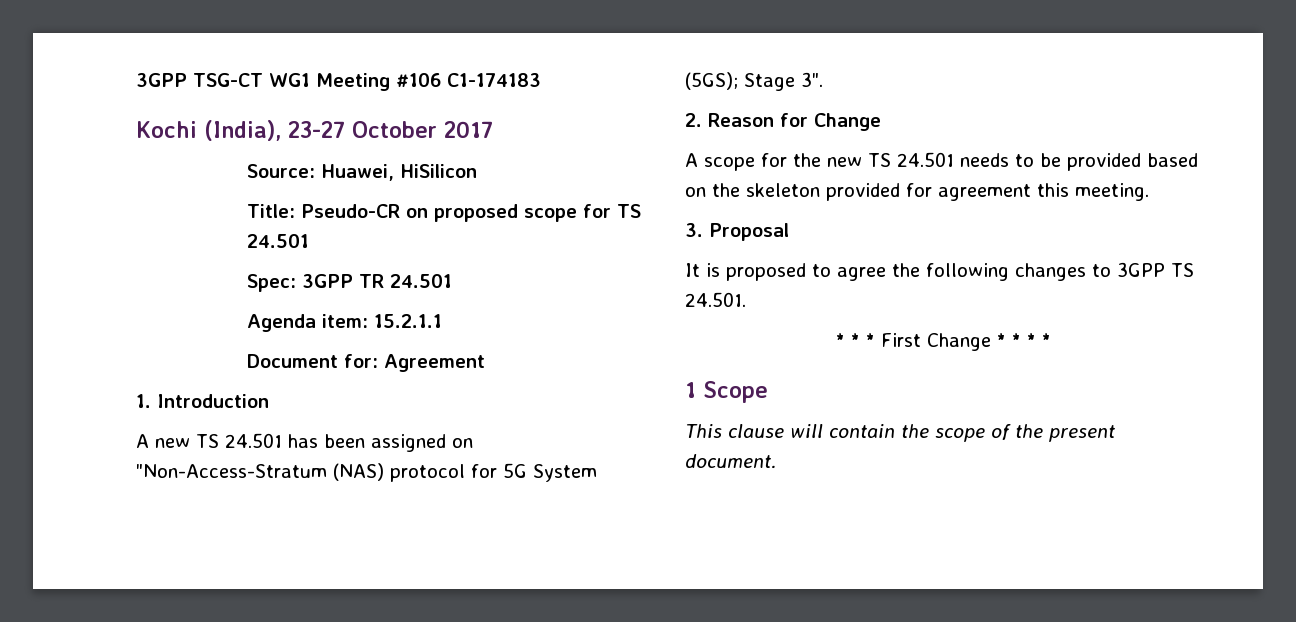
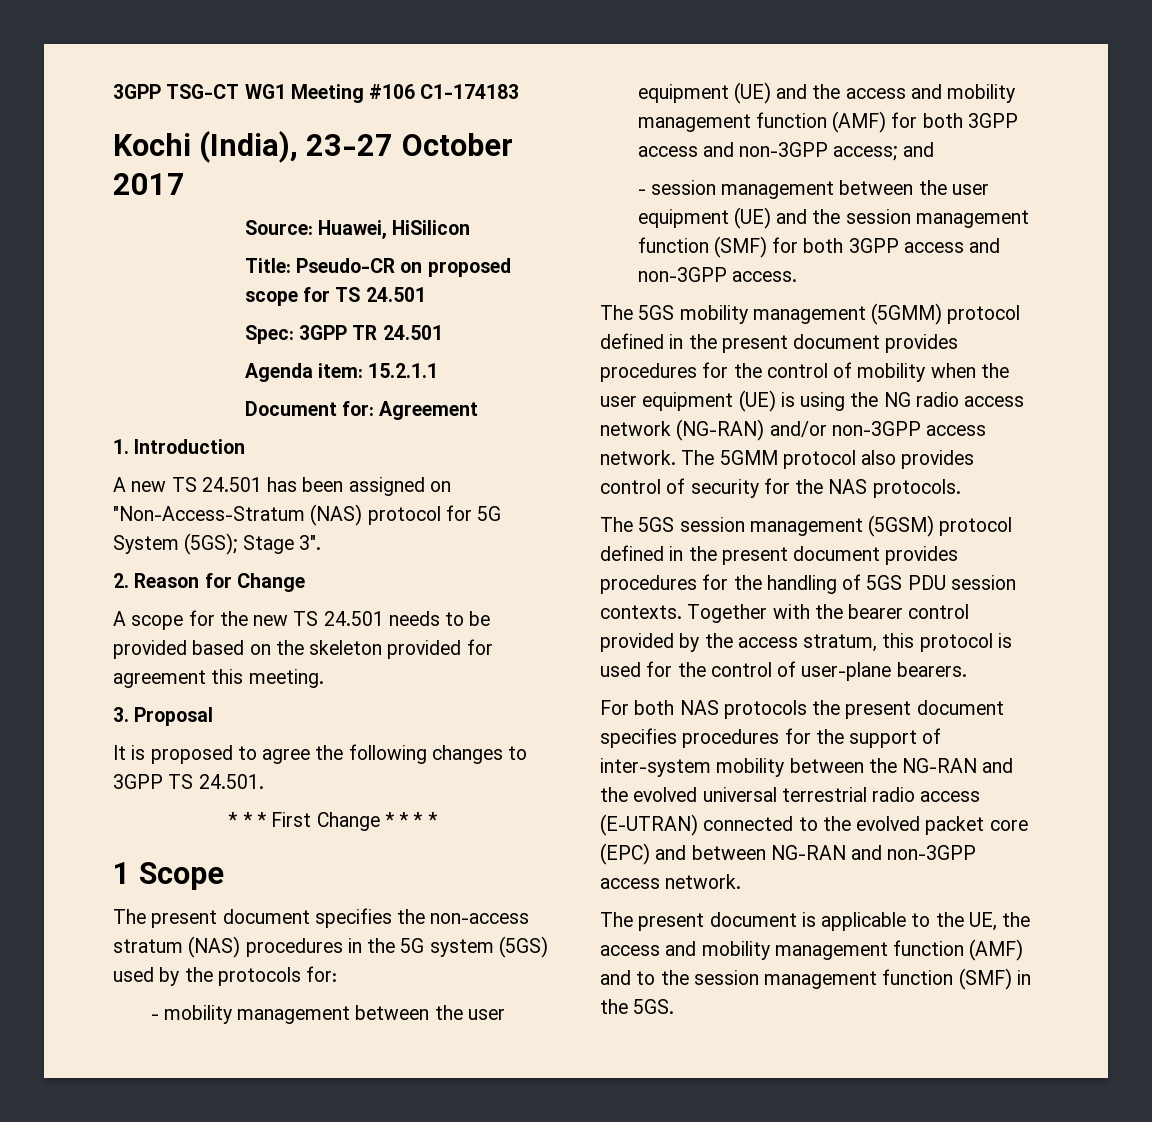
[685,424,1116,442] [685,454,776,469] This clause will contain the scope of the present document. -> [113,908,530,928] [113,936,548,958] [113,966,338,986] [150,1005,505,1024] [637,82,1016,104] [637,111,1018,133] [637,142,934,161] [637,180,989,199] [637,207,1029,229] [637,236,1001,258] [637,267,797,282] [600,303,1021,325] [600,333,959,353] [600,362,1009,382] [600,390,1025,412] [600,419,987,441] [600,450,975,469] [600,478,961,498] [600,515,1013,537] [600,545,959,565] [600,574,1016,594] [600,604,970,623] [600,633,1012,652] [600,661,967,681] [600,700,1004,719] [600,728,942,748] [600,758,1014,777] [600,787,981,802] [600,814,1028,836] [600,843,977,865] [600,874,742,889] [600,912,1031,931] [600,939,1024,961] [600,968,1031,990] [600,999,675,1014] The present document specifies the non-access stratum (NAS) procedures in the 5G system (5GS) used by the protocols for: // - mobility management between the user equipment (UE) and the access and mobility management function (AMF) for both 3GPP access and non-3GPP access; and // - session management between the user equipment (UE) and the session management function (SMF) for both 3GPP access and non-3GPP access. // The 5GS mobility management (5GMM) protocol defined in the present document provides procedures for the control of mobility when the user equipment (UE) is using the NG radio access network (NG-RAN) and/or non-3GPP access network. The 5GMM protocol also provides control of security for the NAS protocols. // The 5GS session management (5GSM) protocol defined in the present document provides procedures for the handling of 5GS PDU session contexts. Together with the bearer control provided by the access stratum, this protocol is used for the control of user-plane bearers. // For both NAS protocols the present document specifies procedures for the support of inter-system mobility between the NG-RAN and the evolved universal terrestrial radio access (E-UTRAN) connected to the evolved packet core (EPC) and between NG-RAN and non-3GPP access network. // The present document is applicable to the UE, the access and mobility management function (AMF) and to the session management function (SMF) in the 5GS.

